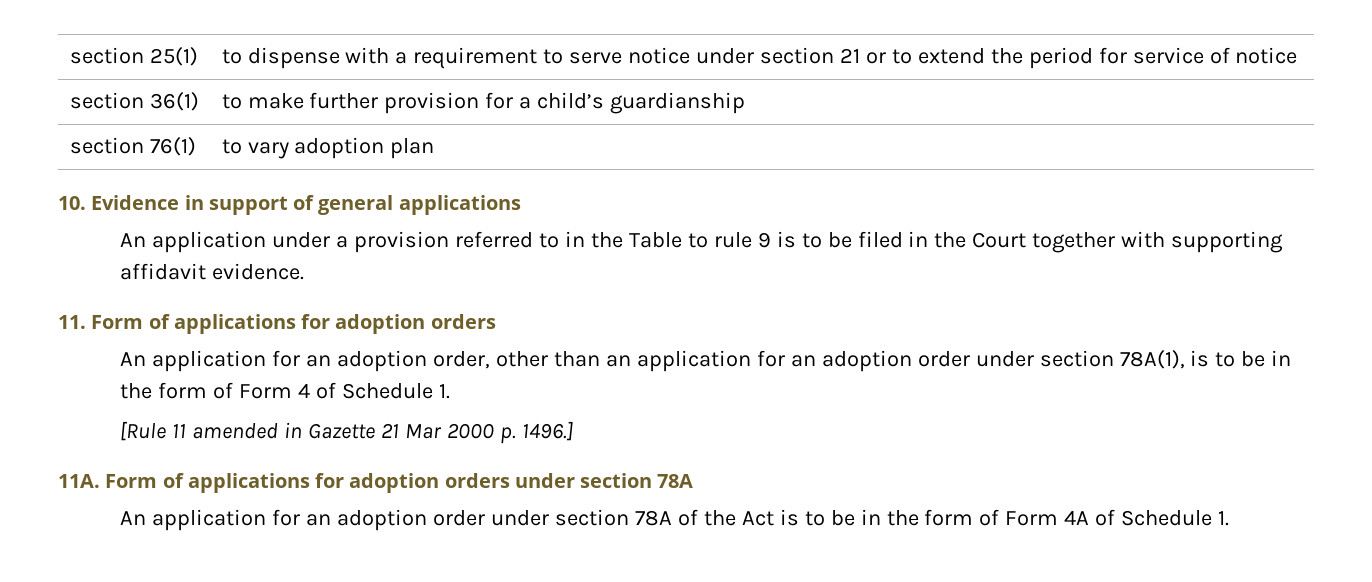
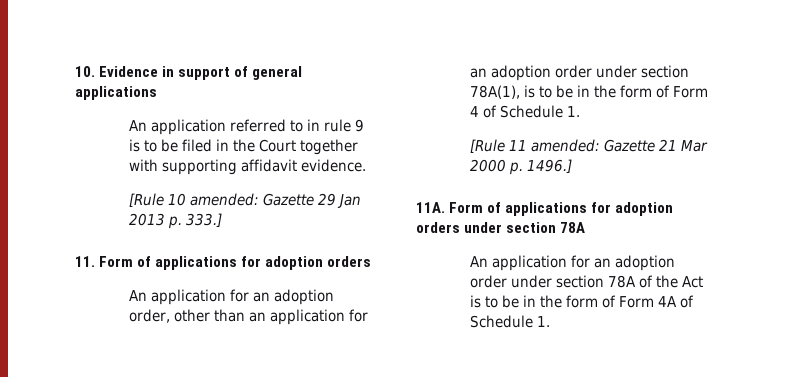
[69,47,198,66] [221,47,1298,69] [69,92,199,111] [221,92,746,114] [69,137,196,156] [221,137,435,159] section 25(1) | to dispense with a requirement to serve notice under section 21 or to extend the period for service of notice // section 36(1) | to make further provision for a child’s guardianship // section 76(1) | to vary adoption plan // -> (75, 71) none
[272,231,708,253] under a provision referred to in the Table to -> [230,119,321,132] referred to in
(305, 271) none -> [129,193,362,208] [129,213,223,229] // [Rule 10 amended: Gazette 29 Jan 2013 p. 333.]
[192,422,303,439] amended in -> [531,139,601,152] amended:

